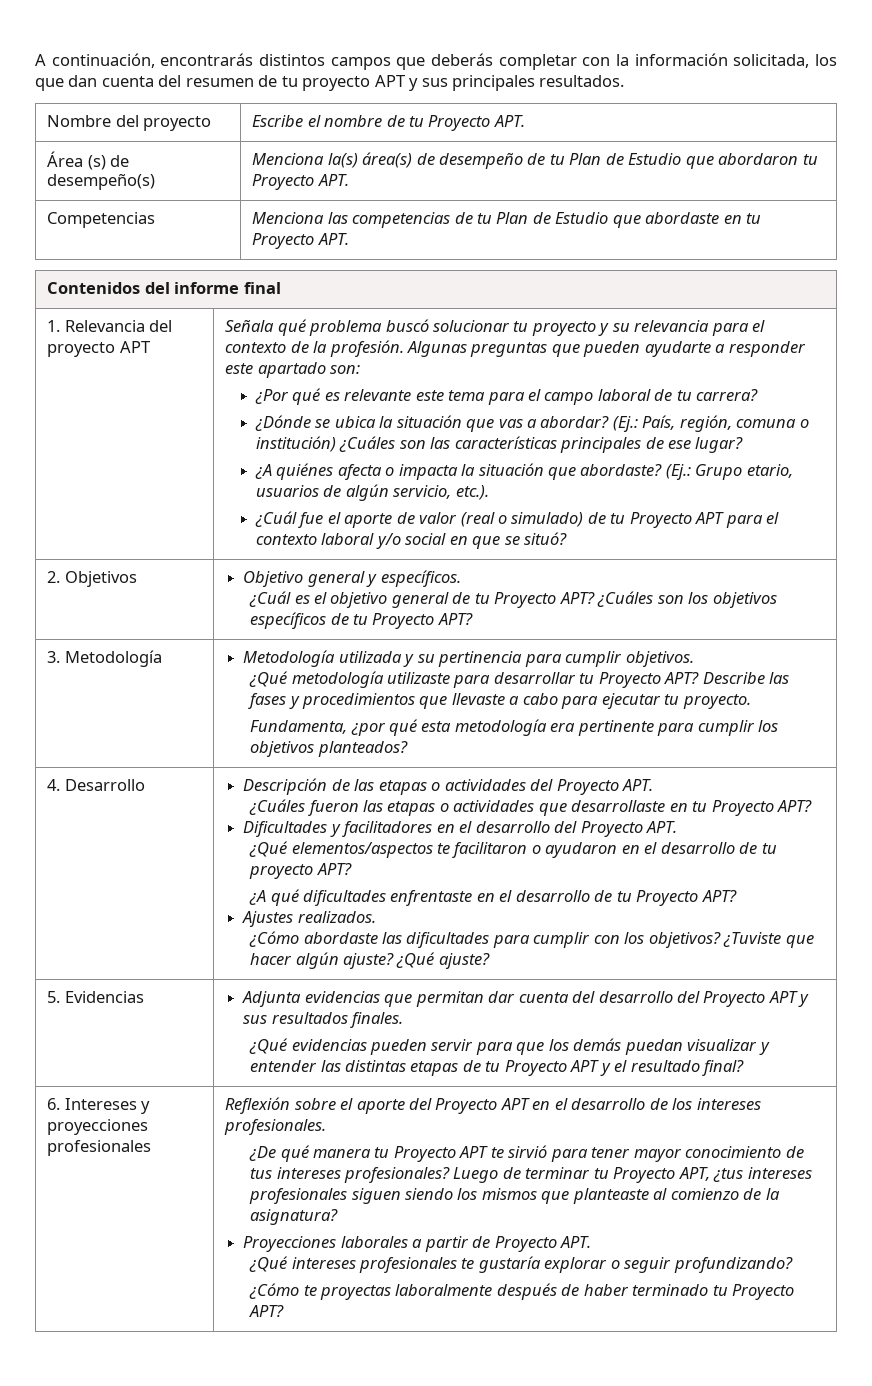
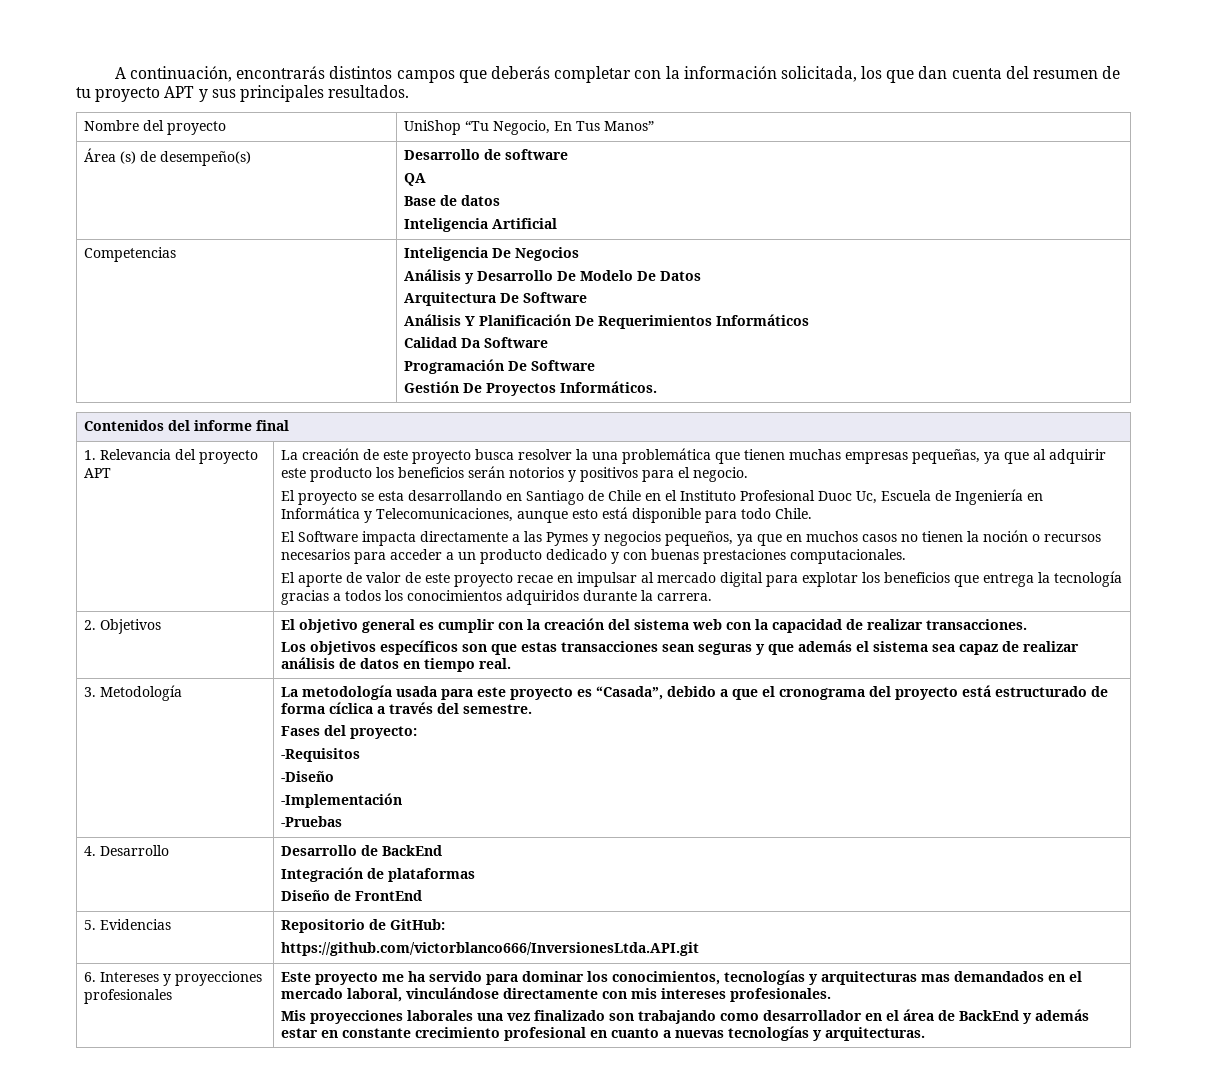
[252,115,525,131] [47,151,130,170] [47,173,156,190] [252,152,818,169] [252,174,349,190] [47,212,156,228] [252,212,762,228] [252,233,349,249] Escribe el nombre de tu Proyecto APT. // Área (s) de desempeño(s) | Menciona la(s) área(s) de desempeño de tu Plan de Estudio que abordaron tu Proyecto APT. // Competencias | Menciona las competencias de tu Plan de Estudio que abordaste en tu Proyecto APT. -> [403,120,654,135] [83,148,251,166] [403,149,568,160] [403,173,426,186] [403,195,500,206] [403,218,557,232] [83,247,176,262] [403,247,579,261] [403,269,701,284] [403,292,587,306] [403,314,809,329] [403,337,548,348] [403,359,595,374] [403,381,657,396] UniShop “Tu Negocio, En Tus Manos” // Área (s) de desempeño(s) | Desarrollo de software // QA // Base de datos // Inteligencia Artificial // Competencias | Inteligencia De Negocios // Análisis y Desarrollo De Modelo De Datos // Arquitectura De Software // Análisis Y Planificación De Requerimientos Informáticos // Calidad Da Software // Programación De Software // Gestión De Proyectos Informáticos.
[225,319,766,336] [225,340,806,357] [225,362,361,378] [254,388,759,405] [254,415,809,432] [255,436,744,453] [254,463,793,480] [255,484,489,501] [254,511,780,528] [255,532,567,549] [47,571,137,587] [243,570,461,587] [249,591,777,608] [250,612,473,629] [47,650,162,667] [243,650,694,667] [249,671,790,688] [248,693,751,709] [250,719,779,736] [250,741,408,757] [47,779,145,791] [243,778,653,795] [249,799,813,816] [243,821,677,837] [249,841,777,858] [249,863,352,879] [249,889,737,906] [242,911,376,927] [249,931,814,948] [250,952,490,969] [47,991,144,1003] [242,991,810,1007] [243,1012,404,1028] [249,1038,770,1055] [250,1060,745,1076] Señala qué problema buscó solucionar tu proyecto y su relevancia para el contexto de la profesión. Algunas preguntas que pueden ayudarte a responder este apartado son: // ¿Por qué es relevante este tema para el campo laboral de tu carrera? // ¿Dónde se ubica la situación que vas a abordar? (Ej.: País, región, comuna o institución) ¿Cuáles son las características principales de ese lugar? // ¿A quiénes afecta o impacta la situación que abordaste? (Ej.: Grupo etario, usuarios de algún servicio, etc.). // ¿Cuál fue el aporte de valor (real o simulado) de tu Proyecto APT para el contexto laboral y/o social en que se situó? // 2. Objetivos | Objetivo general y específicos. // ¿Cuál es el objetivo general de tu Proyecto APT? ¿Cuáles son los objetivos específicos de tu Proyecto APT? // 3. Metodología | Metodología utilizada y su pertinencia para cumplir objetivos. // ¿Qué metodología utilizaste para desarrollar tu Proyecto APT? Describe las fases y procedimientos que llevaste a cabo para ejecutar tu proyecto. // Fundamenta, ¿por qué esta metodología era pertinente para cumplir los objetivos planteados? // 4. Desarrollo | Descripción de las etapas o actividades del Proyecto APT. // ¿Cuáles fueron las etapas o actividades que desarrollaste en tu Proyecto APT? // Dificultades y facilitadores en el desarrollo del Proyecto APT. // ¿Qué elementos/aspectos te facilitaron o ayudaron en el desarrollo de tu proyecto APT? // ¿A qué dificultades enfrentaste en el desarrollo de tu Proyecto APT? // Ajustes realizados. // ¿Cómo abordaste las dificultades para cumplir con los objetivos? ¿Tuviste que hacer algún ajuste? ¿Qué ajuste? // 5. Evidencias | Adjunta evidencias que permitan dar cuenta del desarrollo del Proyecto APT y sus resultados finales. // ¿Qué evidencias pueden servir para que los demás puedan visualizar y entender las distintas etapas de tu Proyecto APT y el resultado final? -> [280,448,1106,464] [280,466,748,482] [280,489,1043,505] [280,507,812,523] [280,530,1101,546] [280,549,906,564] [280,571,1122,587] [280,590,712,605] [83,619,161,634] [280,618,1027,633] [280,640,1079,655] [280,657,511,672] [83,685,182,701] [280,685,1108,700] [280,702,532,714] [280,725,417,739] [280,748,360,762] [280,771,334,782] [280,793,402,808] [280,816,342,827] [83,845,169,856] [280,845,442,856] [280,867,475,882] [280,890,422,901] [83,919,171,930] [280,919,445,933] [280,942,699,956] La creación de este proyecto busca resolver la una problemática que tienen muchas empresas pequeñas, ya que al adquirir este producto los beneficios serán notorios y positivos para el negocio. // El proyecto se esta desarrollando en Santiago de Chile en el Instituto Profesional Duoc Uc, Escuela de Ingeniería en Informática y Telecomunicaciones, aunque esto está disponible para todo Chile. // El Software impacta directamente a las Pymes y negocios pequeños, ya que en muchos casos no tienen la noción o recursos necesarios para acceder a un producto dedicado y con buenas prestaciones computacionales. // El aporte de valor de este proyecto recae en impulsar al mercado digital para explotar los beneficios que entrega la tecnología gracias a todos los conocimientos adquiridos durante la carrera. // 2. Objetivos | El objetivo general es cumplir con la creación del sistema web con la capacidad de realizar transacciones. // Los objetivos específicos son que estas transacciones sean seguras y que además el sistema sea capaz de realizar análisis de datos en tiempo real. // 3. Metodología | La metodología usada para este proyecto es “Casada”, debido a que el cronograma del proyecto está estructurado de forma cíclica a través del semestre. // Fases del proyecto: // -Requisitos // -Diseño // -Implementación // -Pruebas // 4. Desarrollo | Desarrollo de BackEnd // Integración de plataformas // Diseño de FrontEnd // 5. Evidencias | Repositorio de GitHub: // https://github.com/victorblanco666/InversionesLtda.API.git
[225,1097,761,1114] [224,1119,327,1135] [249,1145,804,1162] [250,1167,812,1183] [249,1188,780,1204] [250,1209,339,1225] [243,1236,592,1252] [249,1256,793,1273] [249,1283,795,1300] [249,1305,285,1317] Reflexión sobre el aporte del Proyecto APT en el desarrollo de los intereses profesionales. // ¿De qué manera tu Proyecto APT te sirvió para tener mayor conocimiento de tus intereses profesionales? Luego de terminar tu Proyecto APT, ¿tus intereses profesionales siguen siendo los mismos que planteaste al comienzo de la asignatura? // Proyecciones laborales a partir de Proyecto APT. // ¿Qué intereses profesionales te gustaría explorar o seguir profundizando? // ¿Cómo te proyectas laboralmente después de haber terminado tu Proyecto APT? -> [280,970,1082,985] [280,987,831,1002] [280,1009,1089,1024] [280,1026,925,1041] Este proyecto me ha servido para dominar los conocimientos, tecnologías y arquitecturas mas demandados en el mercado laboral, vinculándose directamente con mis intereses profesionales. // Mis proyecciones laborales una vez finalizado son trabajando como desarrollador en el área de BackEnd y además estar en constante crecimiento profesional en cuanto a nuevas tecnologías y arquitecturas.

